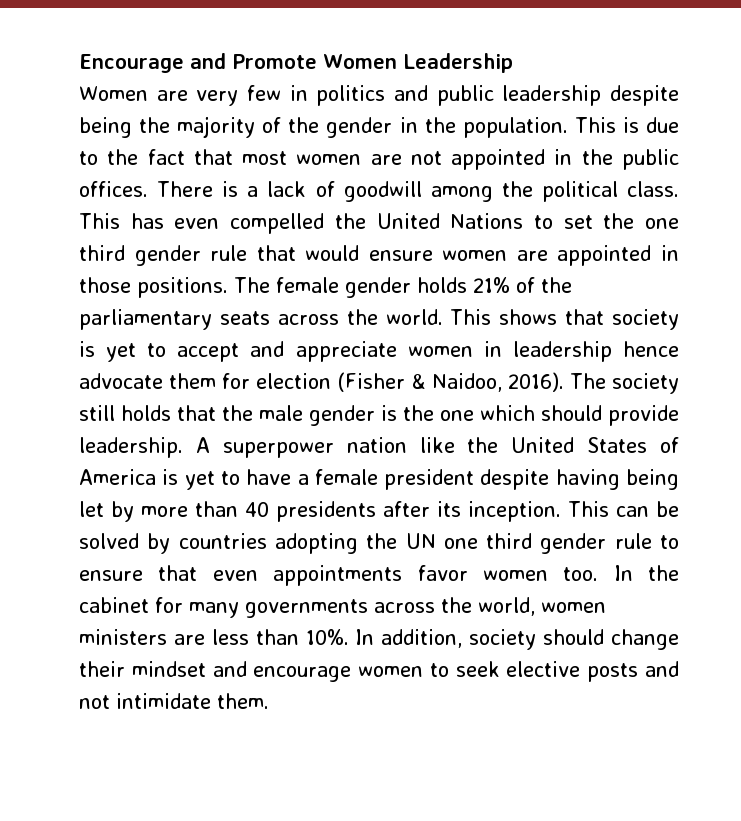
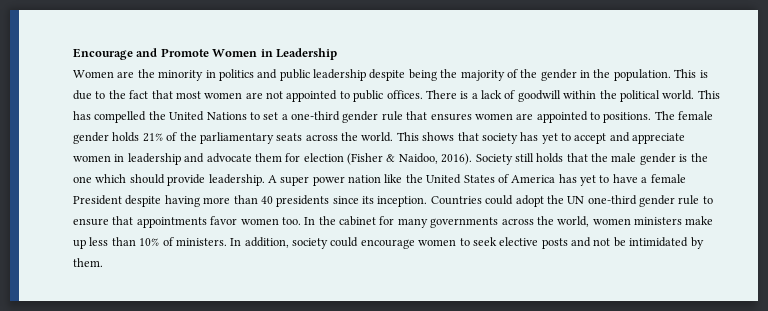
(397, 61) none -> [260,49,273,57] in
[196,85,281,106] very few -> [137,69,204,81] the minority
[554,149,613,165] in the -> [339,91,350,99] to
[430,186,493,202] among -> [563,90,597,99] within
[627,181,680,197] class. -> [662,90,695,100] world.
[174,218,220,229] even -> (91, 115) none
[603,213,679,229] [79,245,125,261] the one third -> [281,111,340,121] a one-third
[305,245,433,261] would ensure -> [430,113,472,121] ensures
[660,245,679,261] [79,277,131,293] in those -> [590,112,600,120] to
[79,341,95,357] is -> [520,132,539,141] has
[622,341,679,357] hence -> [184,153,205,163] and
[570,373,679,394] The society -> [475,154,513,165] Society
[222,442,334,458] superpower -> [280,176,345,186] super power
[162,469,179,485] is -> [558,174,577,183] has
[384,469,475,490] president -> [73,195,122,205] President
[626,469,679,490] [79,501,134,522] being let by -> (200, 201) none
[383,501,430,517] after -> [332,196,359,204] since
[568,501,679,517] [79,533,533,554] This can be solved by countries adopting the UN one third -> [430,195,637,207] Countries could adopt the UN one-third
[212,570,258,581] even -> (134, 220) none
[173,629,680,650] [79,661,247,677] are less than 10%. In addition, society should change their mindset and -> [685,216,714,225] [73,237,359,249] make up less than 10% of ministers. In addition, society could
[116,693,211,709] intimidate -> [613,237,704,249] be intimidated by

